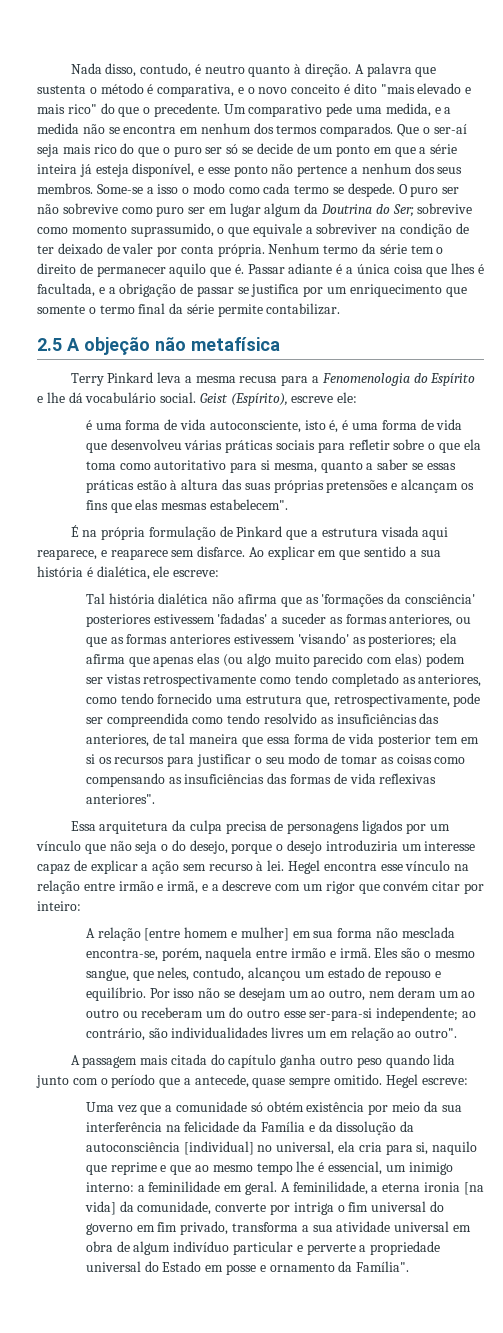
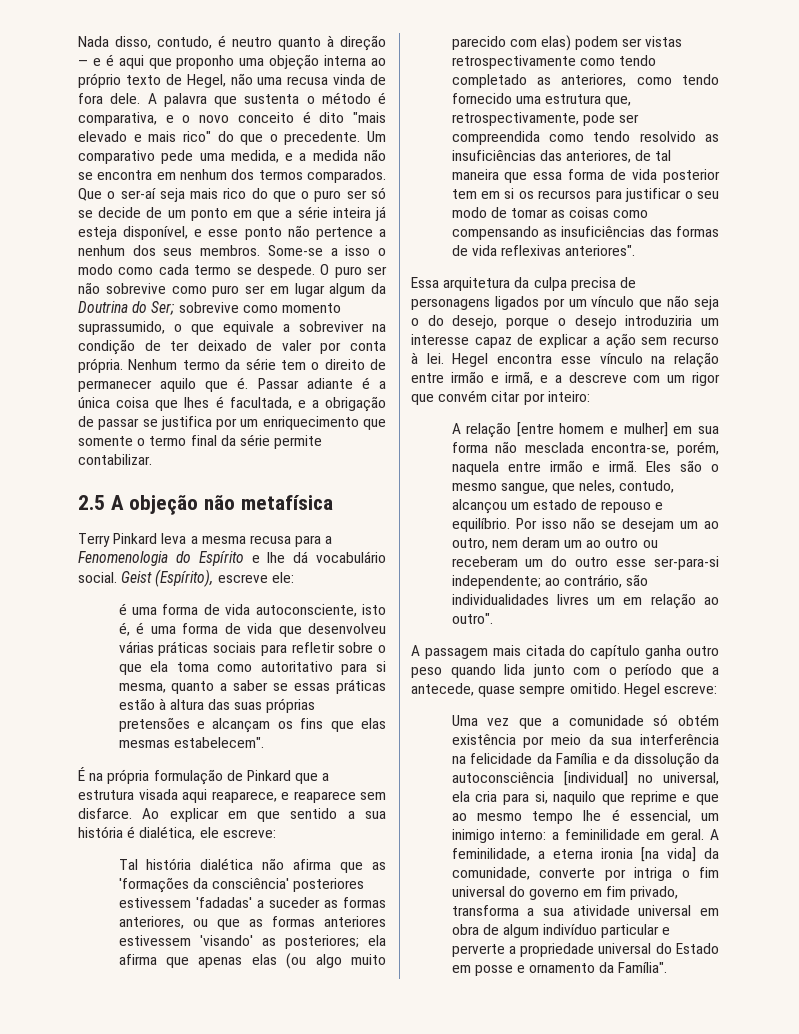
[305,63,352,77] direção. -> [340,35,386,51] [78,54,386,70] [78,73,386,88] [78,93,141,104] direção — e é aqui que proponho uma objeção interna ao próprio texto de Hegel, não uma recusa vinda de fora dele.

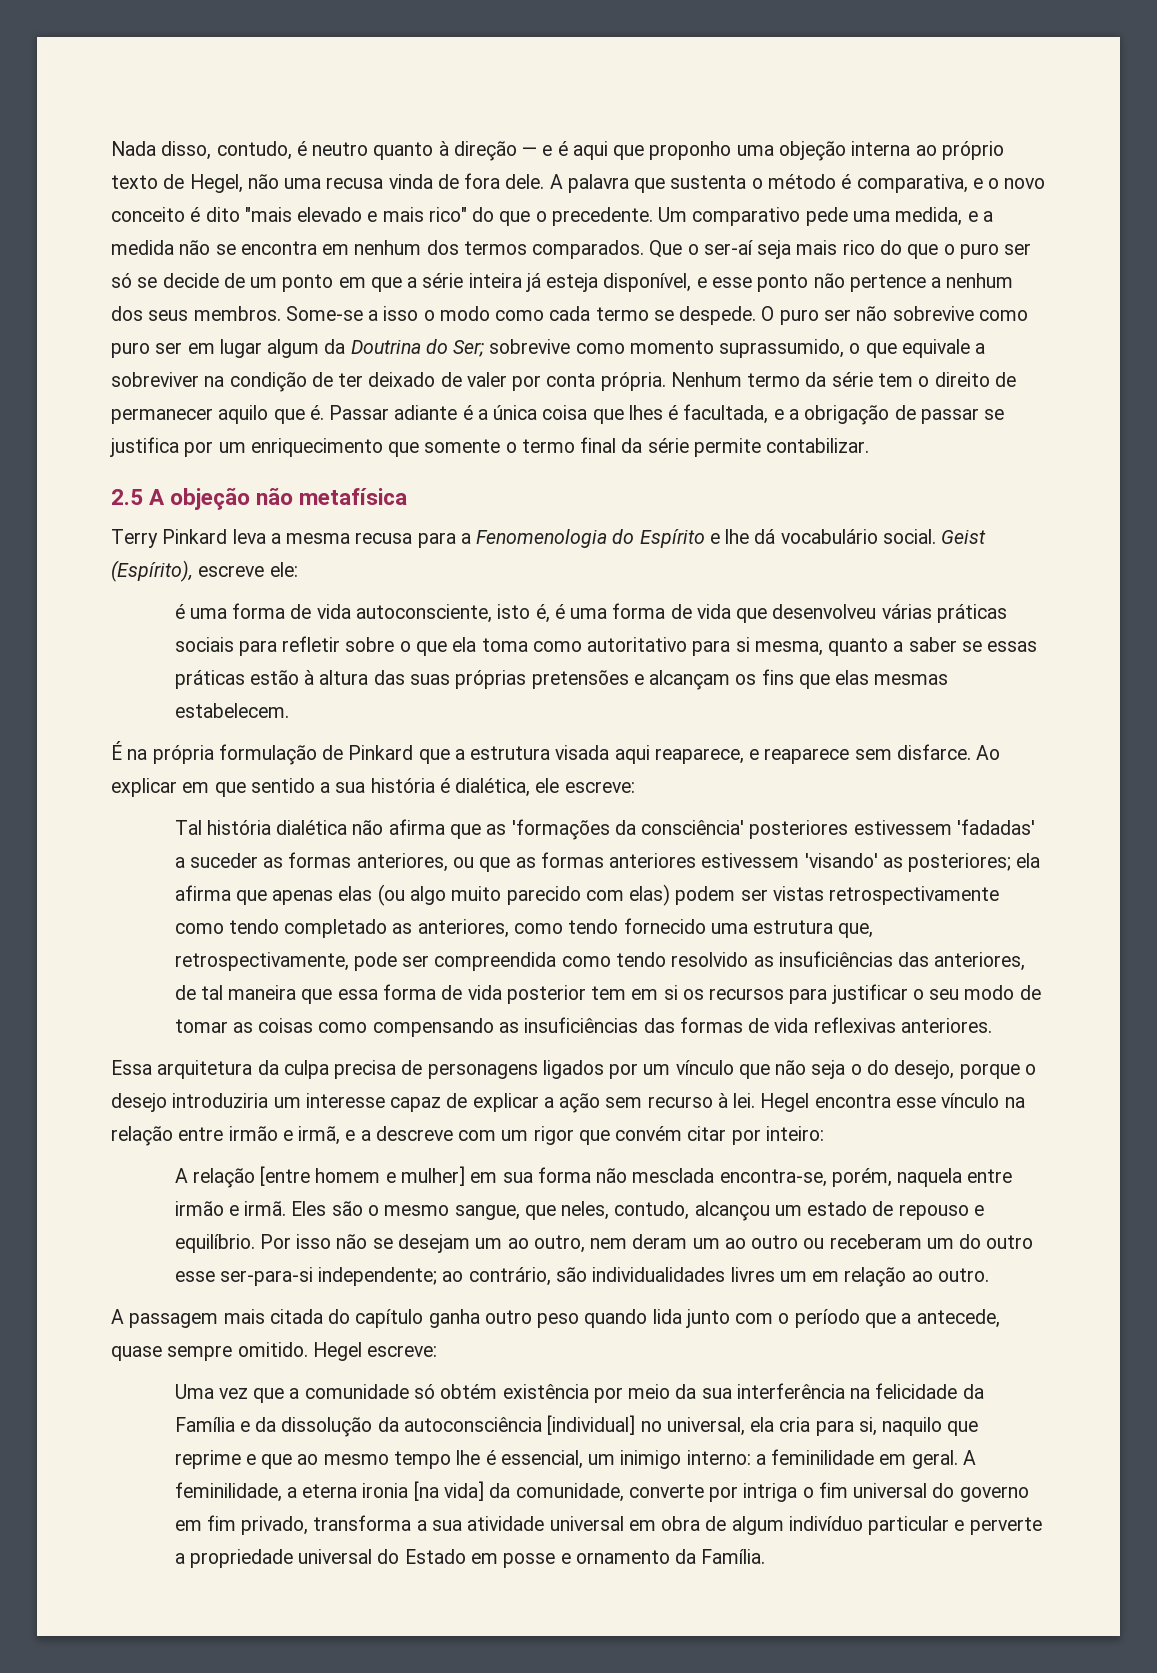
[173,737,264,748] estabelecem". -> [174,703,289,718] estabelecem.
[565,245,636,256] anteriores". -> [900,1018,992,1033] anteriores.
[451,613,493,624] outro". -> [937,1268,989,1282] outro.
[618,962,668,973] Família". -> [701,1549,766,1564] Família.

